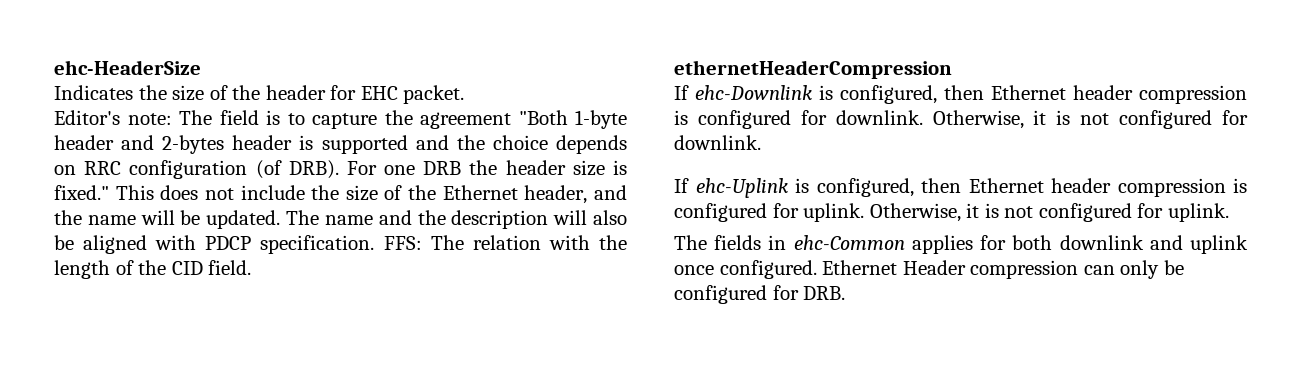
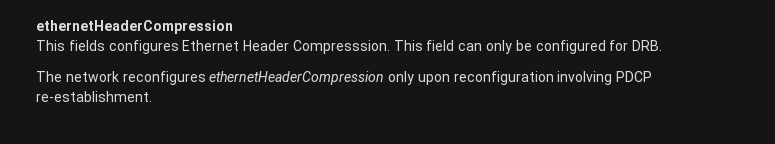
[54,60,201,75] [54,85,465,104] [54,110,627,129] [54,135,628,154] [54,160,627,179] [54,185,627,204] [54,210,627,229] [54,235,628,254] [54,260,252,279] [674,60,952,79] [674,85,1247,104] [674,110,1249,129] [674,135,761,150] [674,178,1247,198] [674,203,1229,222] [674,235,1248,254] [674,260,1079,279] ehc-HeaderSize // Indicates the size of the header for EHC packet. // Editor's note: The field is to capture the agreement "Both 1-byte header and 2-bytes header is supported and the choice depends on RRC configuration (of DRB). For one DRB the header size is fixed." This does not include the size of the Ethernet header, and the name will be updated. The name and the description will also be aligned with PDCP specification. FFS: The relation with the length of the CID field. // ethernetHeaderCompression // If ehc-Downlink is configured, then Ethernet header compression is configured for downlink. Otherwise, it is not configured for downlink. // If ehc-Uplink is configured, then Ethernet header compression is configured for uplink. Otherwise, it is not configured for uplink. // The fields in ehc-Common applies for both downlink and uplink once configured. Ethernet Header compression -> [36,20,233,34] [36,40,455,54] ethernetHeaderCompression // This fields configures Ethernet Header Compresssion. This field
(846, 293) none -> [36,71,653,85] [36,91,152,102] // The network reconfigures ethernetHeaderCompression only upon reconfiguration involving PDCP re-establishment.

